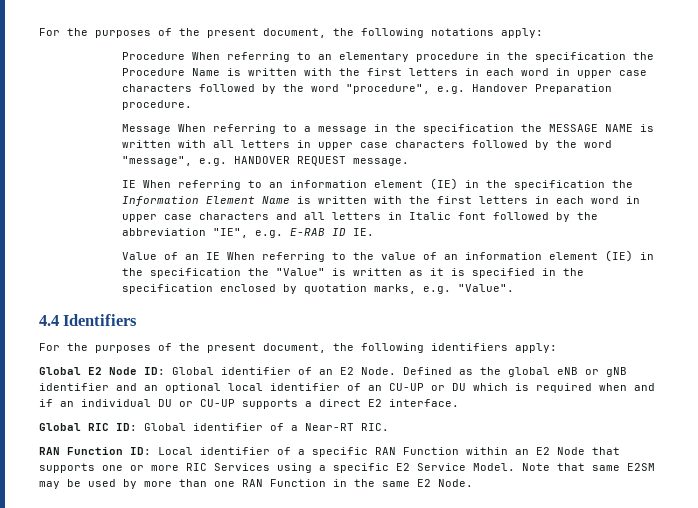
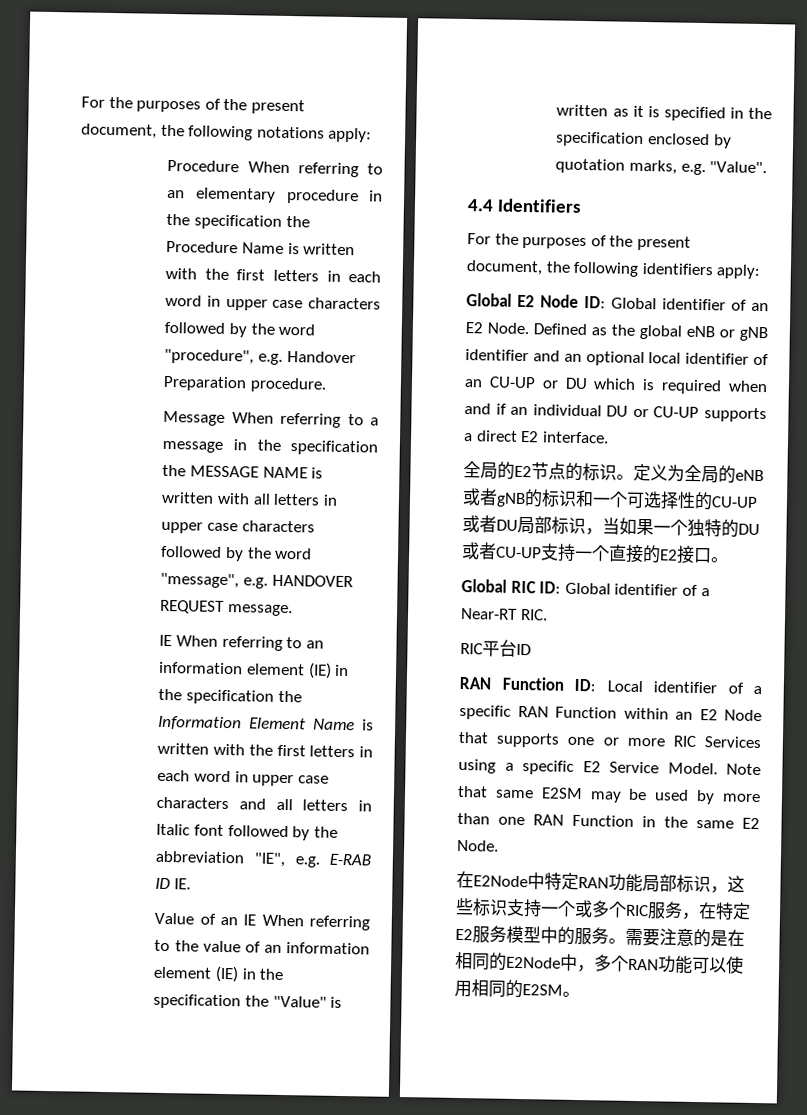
(459, 403) none -> [463,461,764,484] [462,488,758,511] [462,514,760,538] [461,541,729,564] // 全局的E2节点的标识。定义为全局的eNB或者gNB的标识和一个可选择性的CU-UP或者DU局部标识，当如果一个独特的DU或者CU-UP支持一个直接的E2接口。
(389, 427) none -> [460,639,531,657] // RIC平台ID
(473, 483) none -> [456,870,745,894] [455,897,751,921] [455,925,745,948] [455,951,744,974] [454,979,580,999] // 在E2Node中特定RAN功能局部标识，这些标识支持一个或多个RIC服务，在特定E2服务模型中的服务。需要注意的是在相同的E2Node中，多个RAN功能可以使用相同的E2SM。

